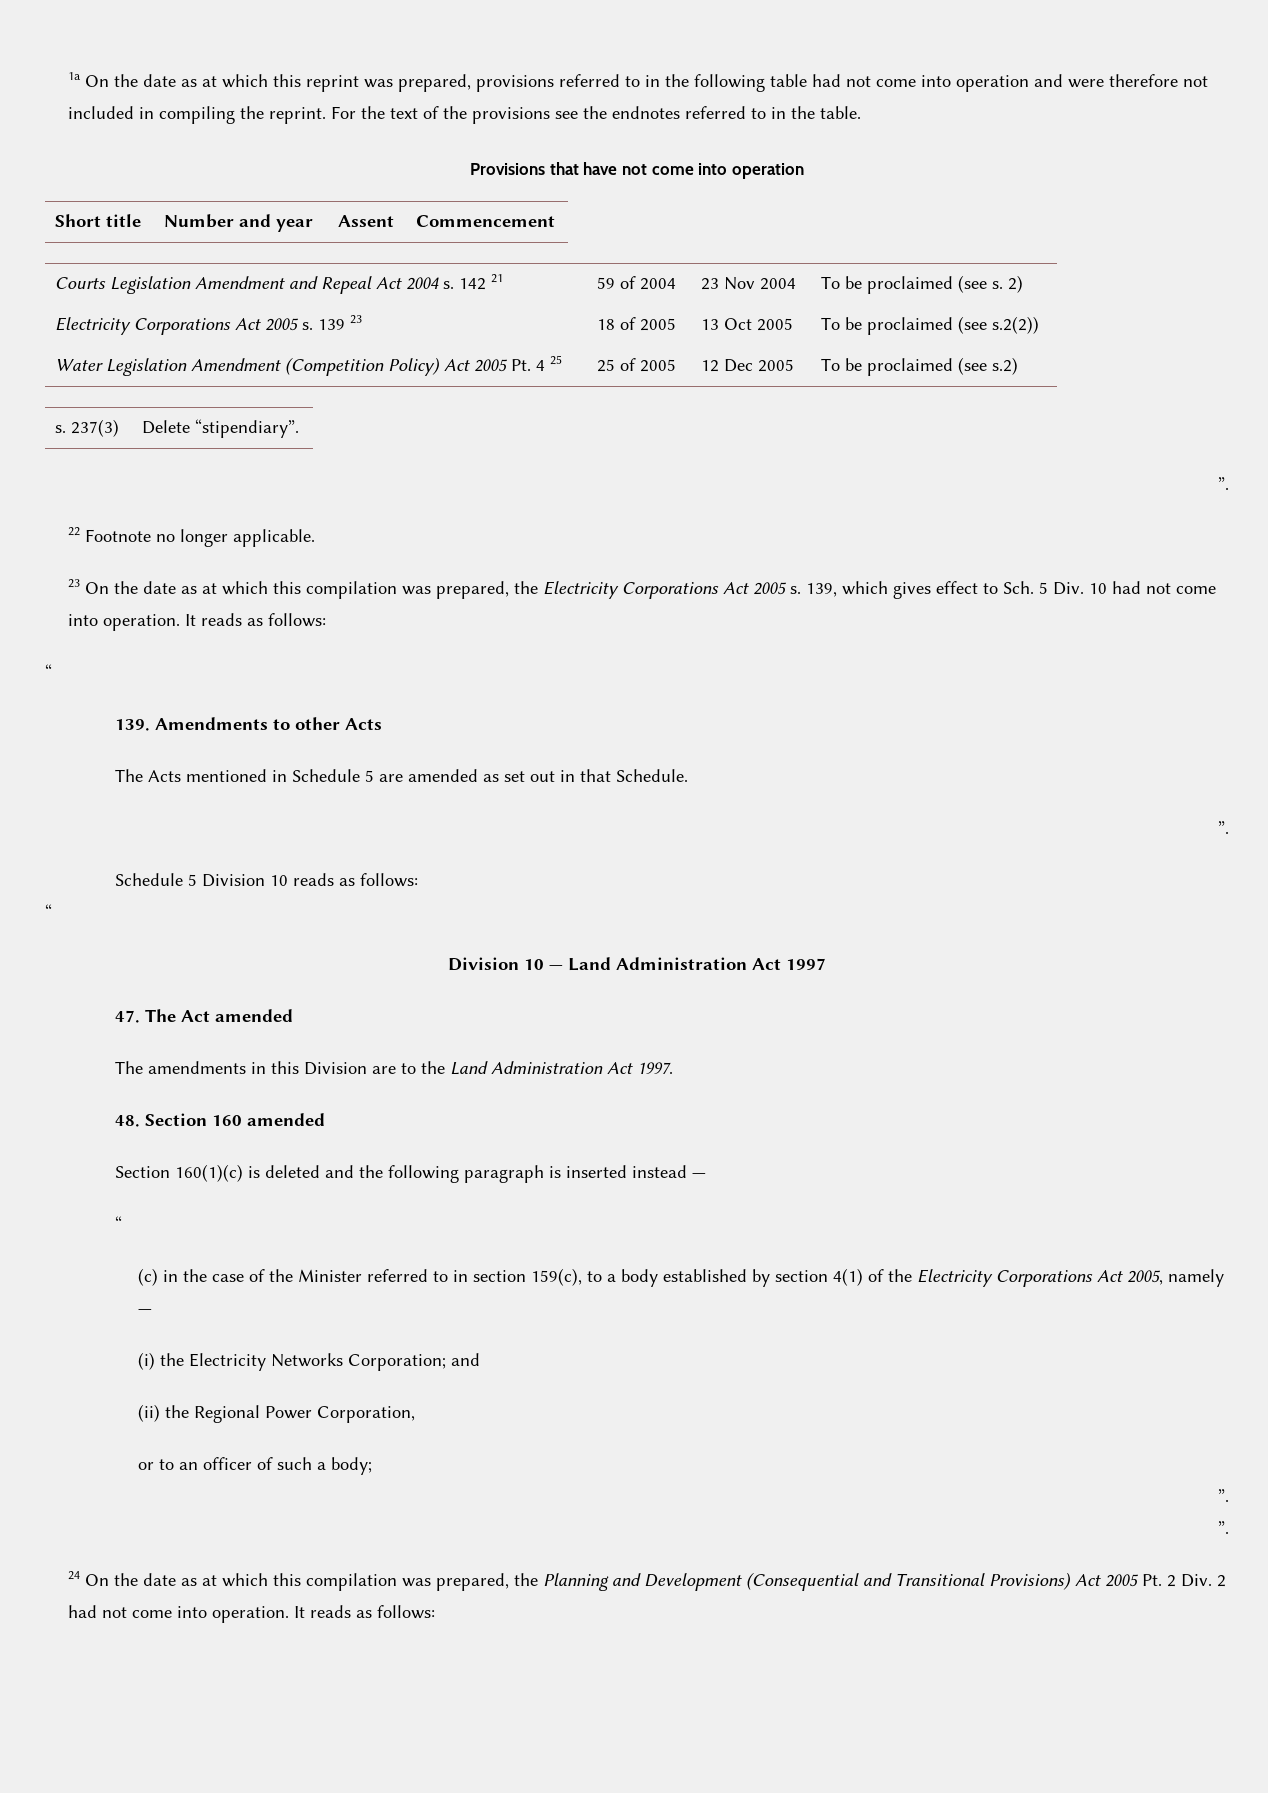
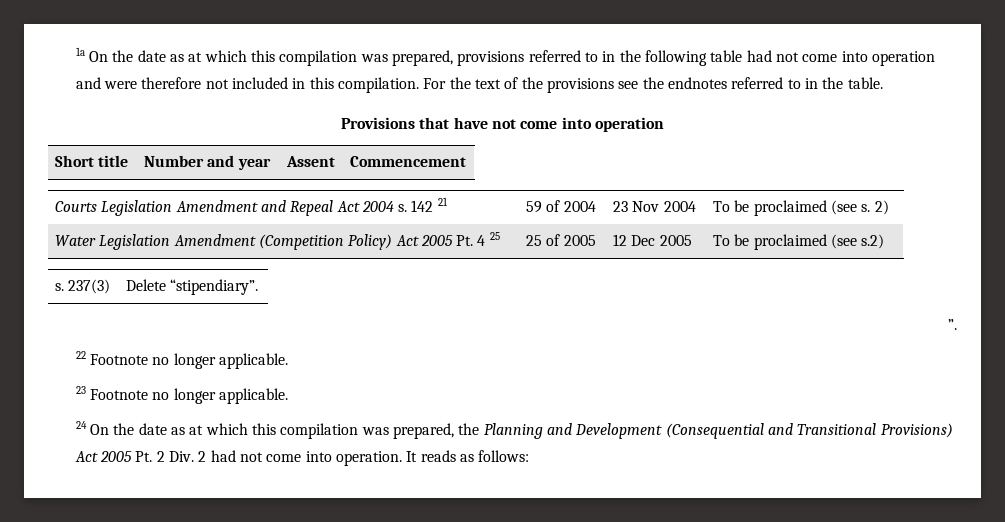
[306,75,360,92] reprint -> [279,50,358,66] compilation
[159,106,327,124] compiling the reprint. -> [309,77,420,93] this compilation.
[55,315,363,335] [597,317,677,331] [701,318,794,331] [821,316,1040,335] // Electricity Corporations Act 2005 s. 139 23 | 18 of 2005 | 13 Oct 2005 | To be proclaimed (see s.2(2)) -> (889, 207) none
[85,581,1217,599] [68,613,327,631] [45,664,52,678] [115,717,383,731] [115,769,689,782] [1218,821,1229,834] [115,873,419,887] [45,904,52,918] [448,957,826,971] [115,1009,294,1023] [115,1061,674,1075] [115,1113,326,1127] [115,1164,707,1183] [115,1216,123,1230] [138,1268,1225,1287] [138,1309,153,1314] [138,1352,481,1371] [138,1404,416,1423] [138,1457,373,1475] [1218,1489,1229,1502] [1218,1521,1229,1534] On the date as at which this compilation was prepared, the Electricity Corporations Act 2005 s. 139, which gives effect to Sch. 5 Div. 10 had not come into operation. It reads as follows: // “ // 139. Amendments to other Acts // The Acts mentioned in Schedule 5 are amended as set out in that Schedule. // ”. // Schedule 5 Division 10 reads as follows: // “ // Division 10 — Land Administration Act 1997 // 47. The Act amended // The amendments in this Division are to the Land Administration Act 1997. // 48. Section 160 amended // Section 160(1)(c) is deleted and the following paragraph is inserted instead — // “ // (c) in the case of the Minister referred to in section 159(c), to a body established by section 4(1) of the Electricity Corporations Act 2005, namely — // (i) the Electricity Networks Corporation; and // (ii) the Regional Power Corporation, // or to an officer of such a body; // ”. // ”. -> [90,388,289,404] Footnote no longer applicable.

